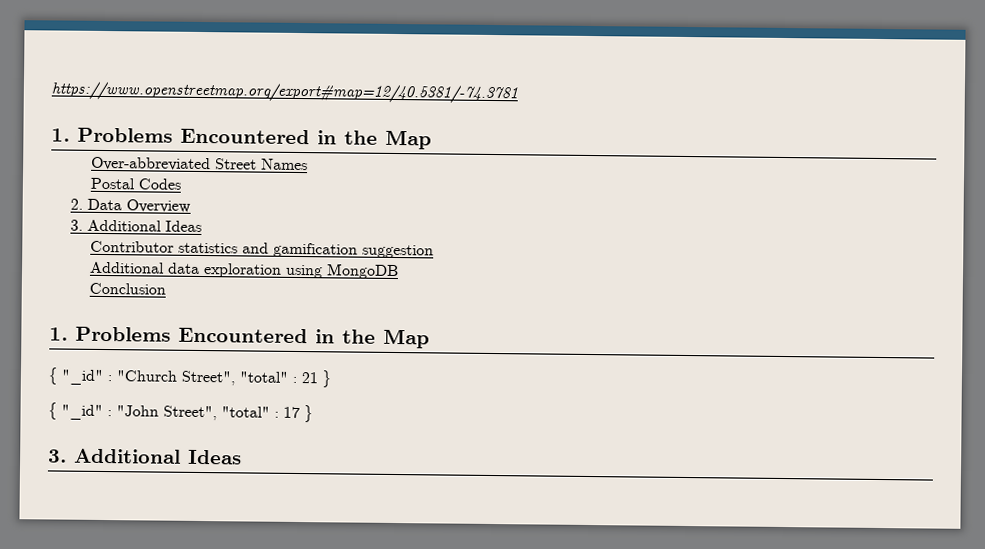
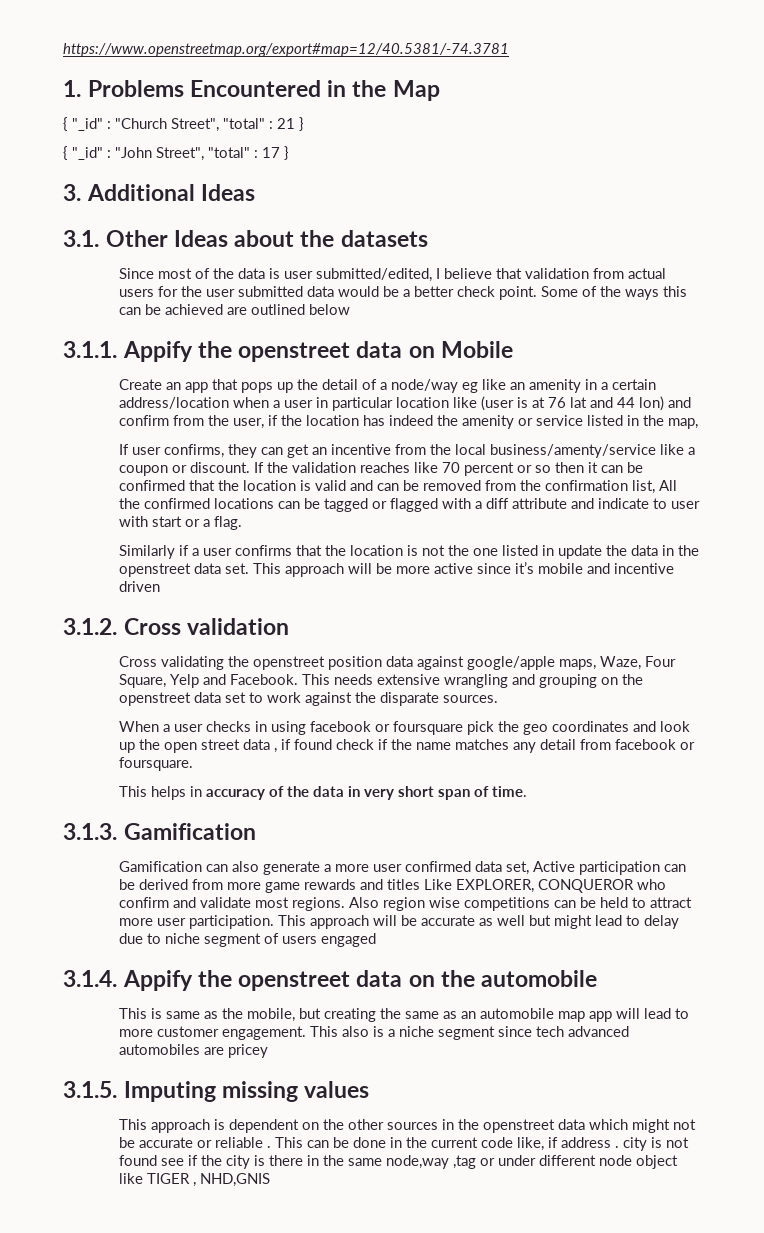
[91,156,309,172] [90,177,182,190] [70,198,192,213] [70,219,203,233] [90,240,435,259] [89,261,400,280] [89,282,167,295] [49,326,430,349] // Over-abbreviated Street Names // Postal Codes // 2. Data Overview // 3. Additional Ideas // Contributor statistics and gamification suggestion // Additional data exploration using MongoDB // Conclusion // 1. Problems Encountered in the Map -> (440, 90) none
(242, 457) none -> [63,230,428,247] [118,268,666,282] [118,286,687,300] [118,304,350,315] [63,341,513,362] [118,379,656,393] [118,396,691,411] [118,415,698,429] [118,444,695,458] [118,462,643,476] [118,480,677,494] [118,498,700,512] [118,516,242,530] [118,545,699,559] [118,562,674,577] [118,581,160,592] [63,618,290,635] [118,656,676,670] [118,674,643,688] [118,692,498,706] [118,721,690,735] [118,739,695,753] [118,757,193,771] [118,786,527,800] [63,823,257,840] [118,861,686,875] [118,879,666,893] [118,897,692,911] [118,915,679,929] [118,933,376,947] [63,970,597,991] [118,1008,689,1022] [118,1026,629,1040] [118,1044,268,1058] [63,1081,370,1102] [118,1119,696,1133] [118,1137,689,1151] [118,1155,678,1169] [118,1173,270,1187] // 3.1. Other Ideas about the datasets // Since most of the data is user submitted/edited, I believe that validation from actual users for the user submitted data would be a better check point. Some of the ways this can be achieved are outlined below // 3.1.1. Appify the openstreet data on Mobile // Create an app that pops up the detail of a node/way eg like an amenity in a certain address/location when a user in particular location like (user is at 76 lat and 44 lon) and confirm from the user, if the location has indeed the amenity or service listed in the map, // If user confirms, they can get an incentive from the local business/amenty/service like a coupon or discount. If the validation reaches like 70 percent or so then it can be confirmed that the location is valid and can be removed from the confirmation list, All the confirmed locations can be tagged or flagged with a diff attribute and indicate to user with start or a flag. // Similarly if a user confirms that the location is not the one listed in update the data in the openstreet data set. This approach will be more active since it’s mobile and incentive driven // 3.1.2. Cross validation // Cross validating the openstreet position data against google/apple maps, Waze, Four Square, Yelp and Facebook. This needs extensive wrangling and grouping on the openstreet data set to work against the disparate sources. // When a user checks in using facebook or foursquare pick the geo coordinates and look up the open street data , if found check if the name matches any detail from facebook or foursquare. // This helps in accuracy of the data in very short span of time. // 3.1.3. Gamification // Gamification can also generate a more user confirmed data set, Active participation can be derived from more game rewards and titles Like EXPLORER, CONQUEROR who confirm and validate most regions. Also region wise competitions can be held to attract more user participation. This approach will be accurate as well but might lead to delay due to niche segment of users engaged // 3.1.4. Appify the openstreet data on the automobile // This is same as the mobile, but creating the same as an automobile map app will lead to more customer engagement. This also is a niche segment since tech advanced automobiles are pricey // 3.1.5. Imputing missing values // This approach is dependent on the other sources in the openstreet data which might not be accurate or reliable . This can be done in the current code like, if address . city is not found see if the city is there in the same node,way ,tag or under different node object like TIGER , NHD,GNIS

